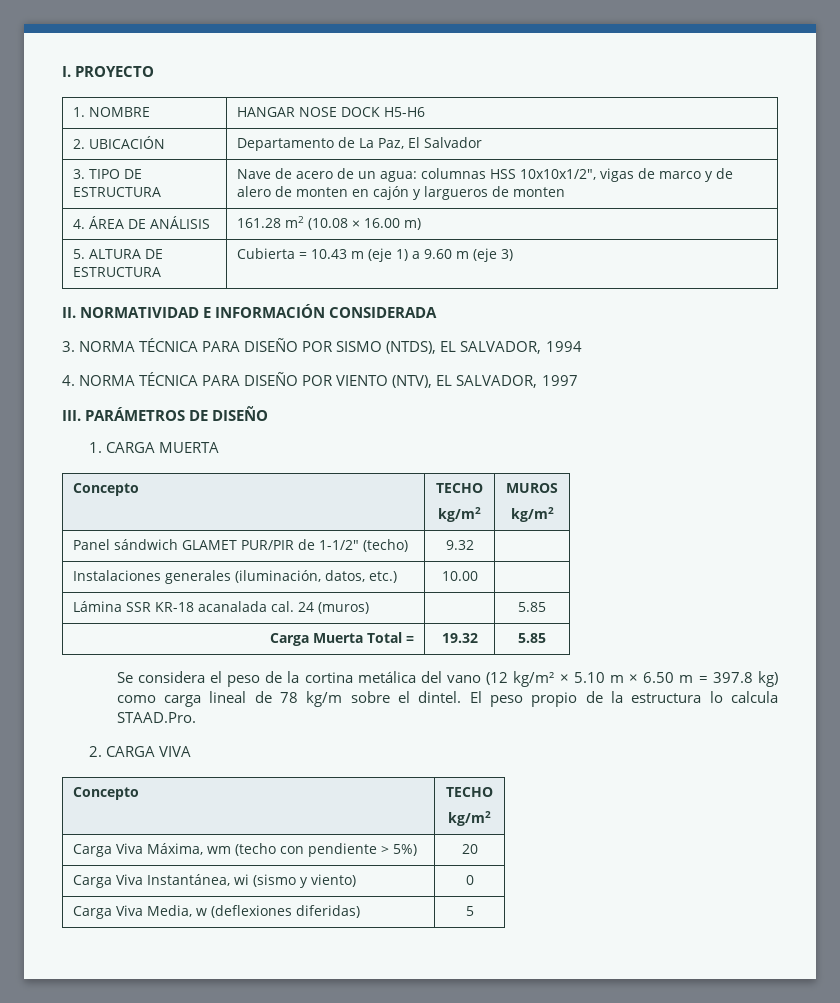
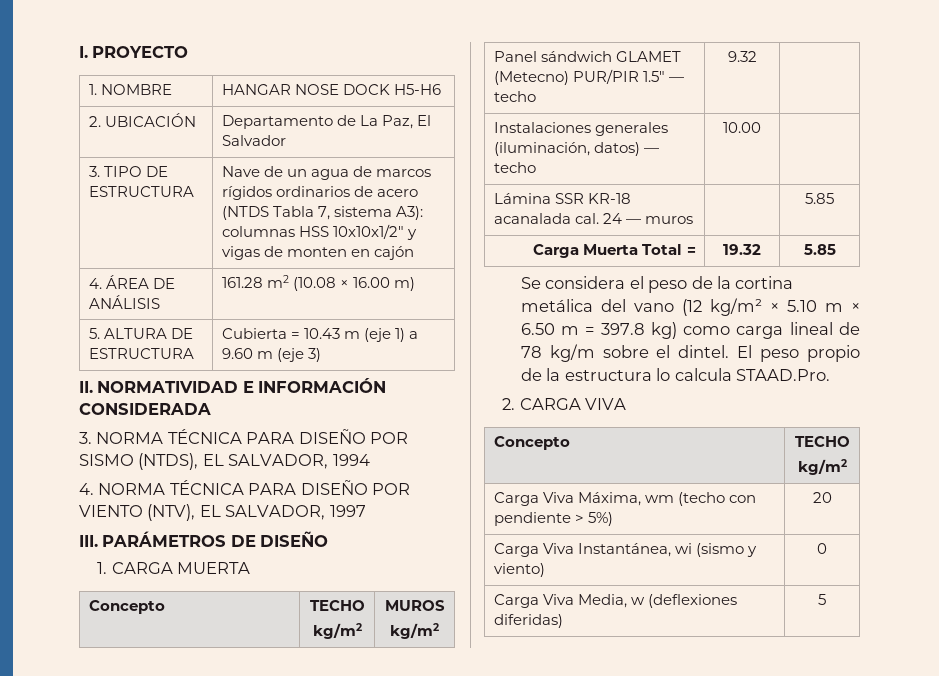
[295,168,733,182] [236,186,271,197] acero de un agua: columnas HSS 10x10x1/2", vigas de marco y de alero -> [286,166,431,180] [221,186,418,200] [221,206,423,220] [221,224,417,240] [221,246,260,260] un agua de marcos rígidos ordinarios de acero (NTDS Tabla 7, sistema A3): columnas HSS 10x10x1/2" y vigas
[412,186,565,200] y largueros de monten -> (414, 253) none
[240,539,408,552] PUR/PIR de 1-1/2" (techo) -> [493,69,684,85] [493,91,536,102] (Metecno) PUR/PIR 1.5" — techo
[324,570,397,583] datos, etc.) -> [593,142,659,156] [493,162,536,173] datos) — techo
[317,602,369,614] (muros) -> [625,216,693,224] — muros

